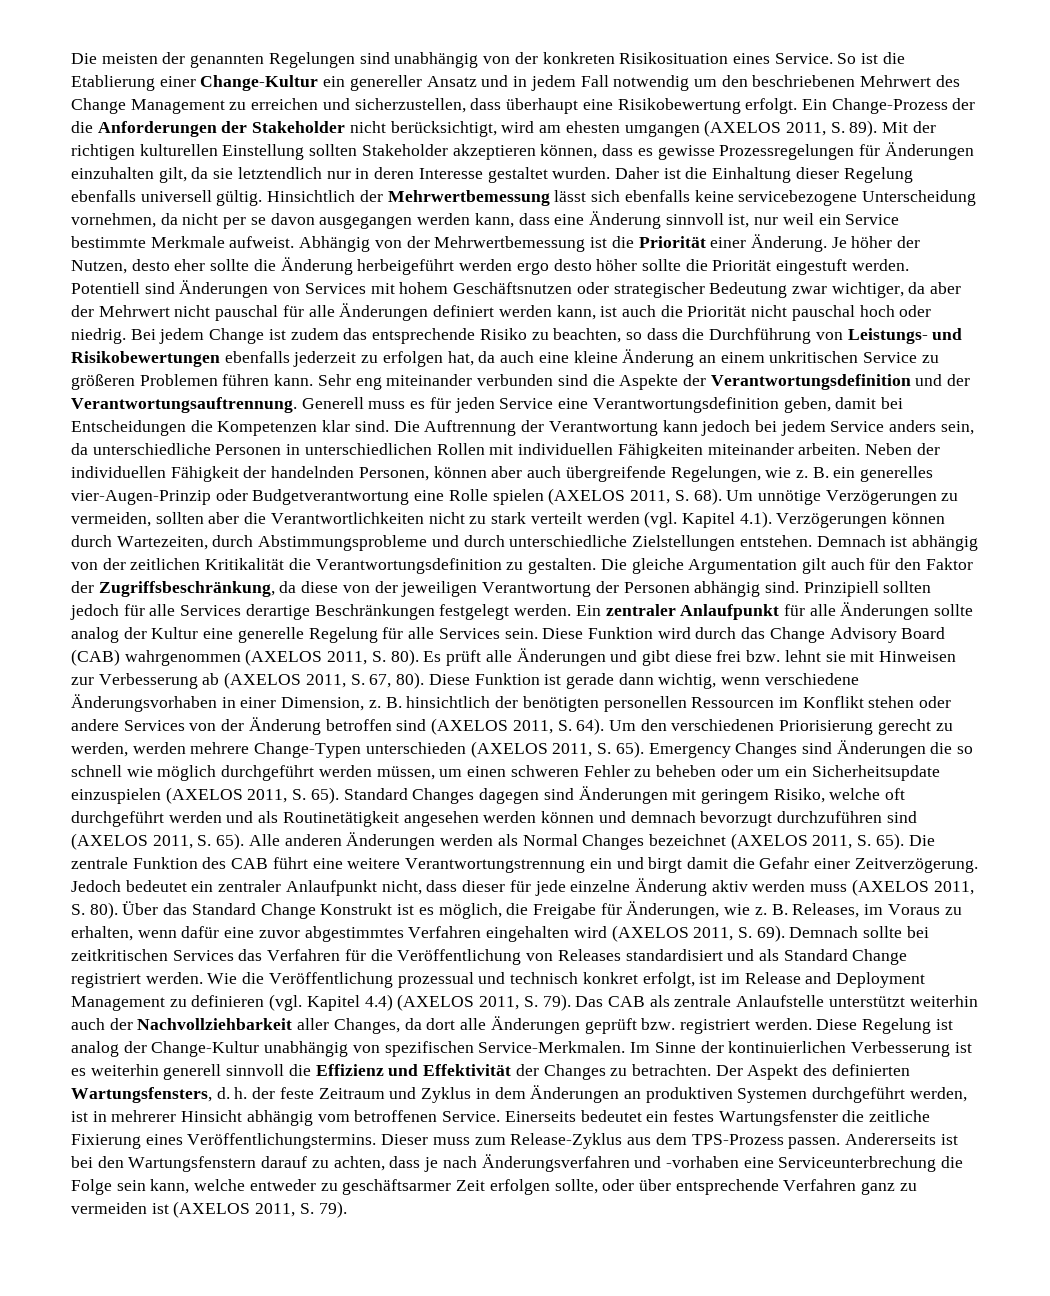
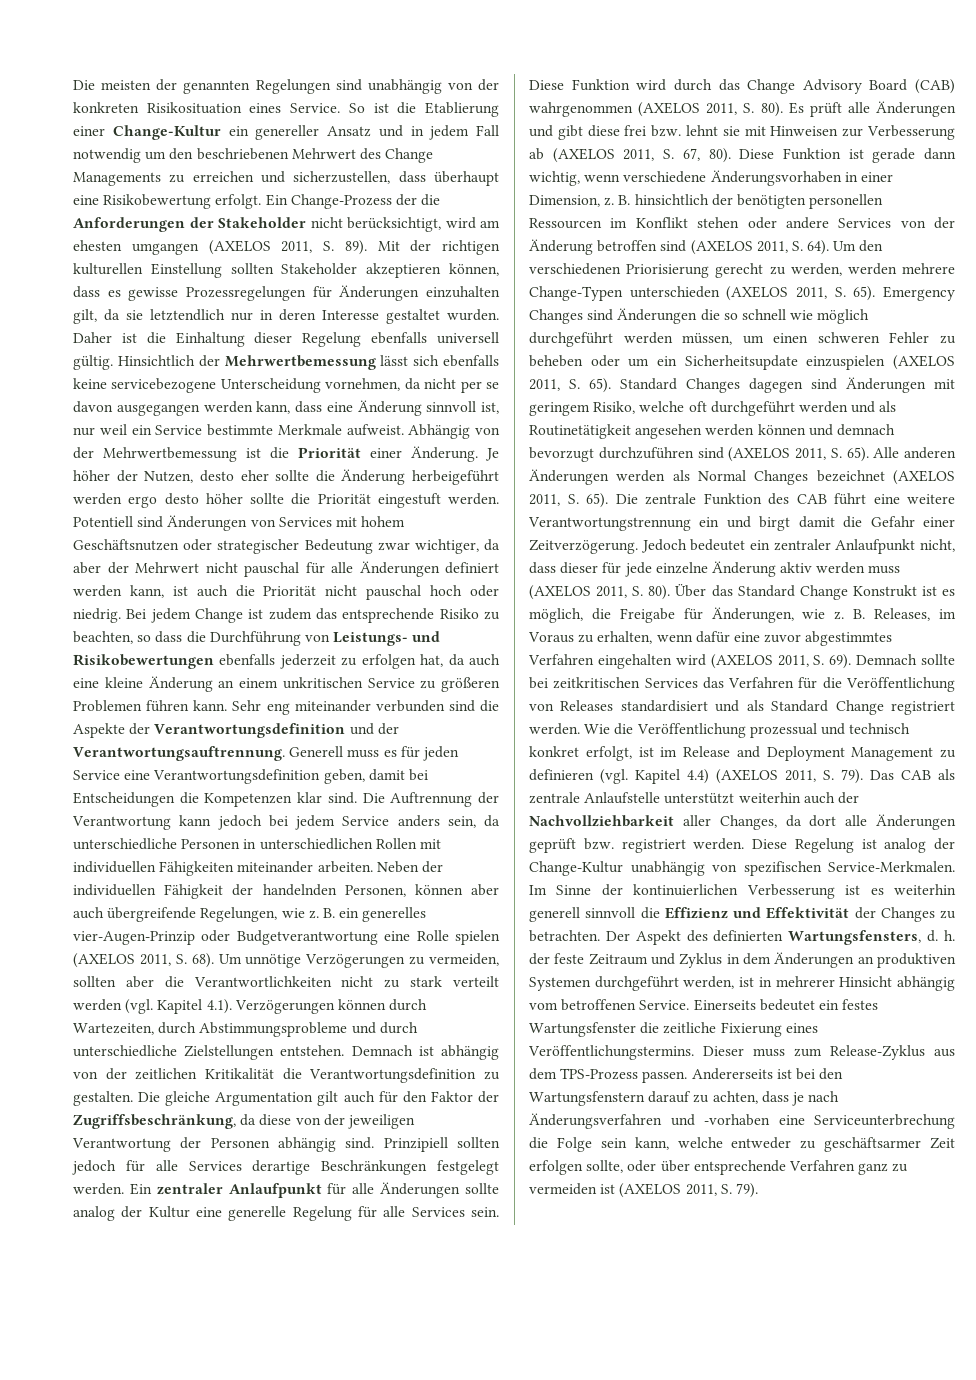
[130,99,225,114] Management -> [73,172,161,186] Managements

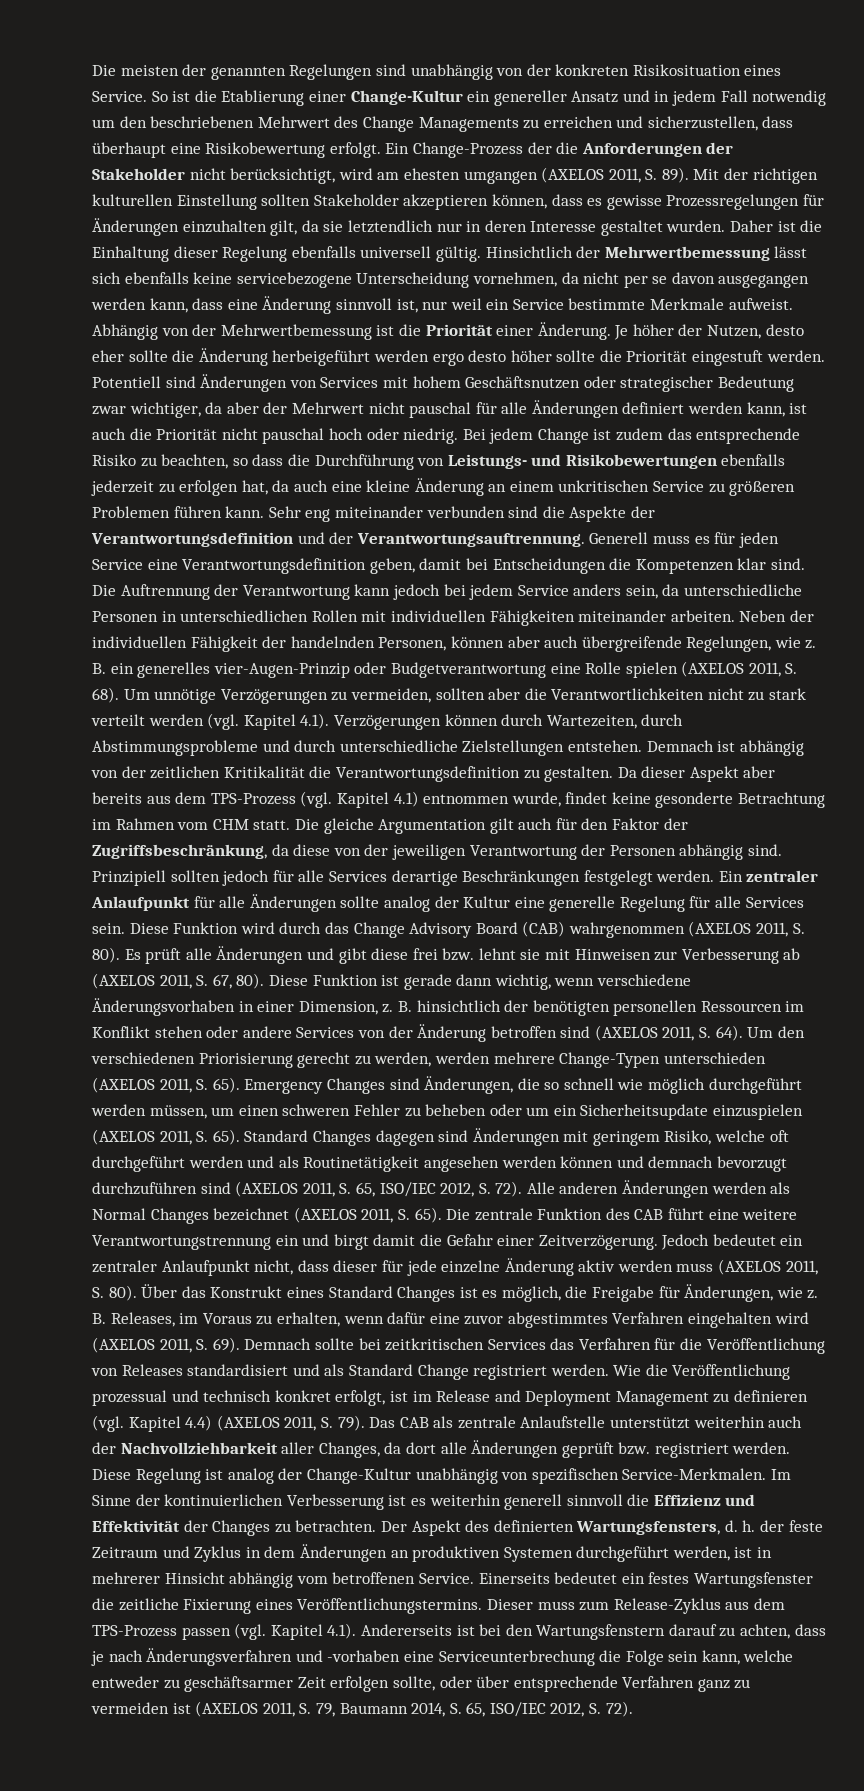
(133, 1098) none -> [617,766,776,782] [92,791,826,808] [92,818,291,830] Da dieser Aspekt aber bereits aus dem TPS-Prozess (vgl. Kapitel 4.1) entnommen wurde, findet keine gesonderte Betrachtung im Rahmen vom CHM statt.
[617,308,698,324] Änderungen -> [424,1076,514,1094] Änderungen,
[846,447,869,462] 65). -> [355,1181,523,1197] 65, ISO/IEC 2012, S. 72).
[737,585,917,600] Standard Change Konstrukt -> [210,1286,456,1302] Konstrukt eines Standard Changes
[642,1071,688,1083] passen. -> [181,1623,357,1640] passen (vgl. Kapitel 4.1).
[735,1183,758,1198] 79). -> [315,1701,633,1717] 79, Baumann 2014, S. 65, ISO/IEC 2012, S. 72).

